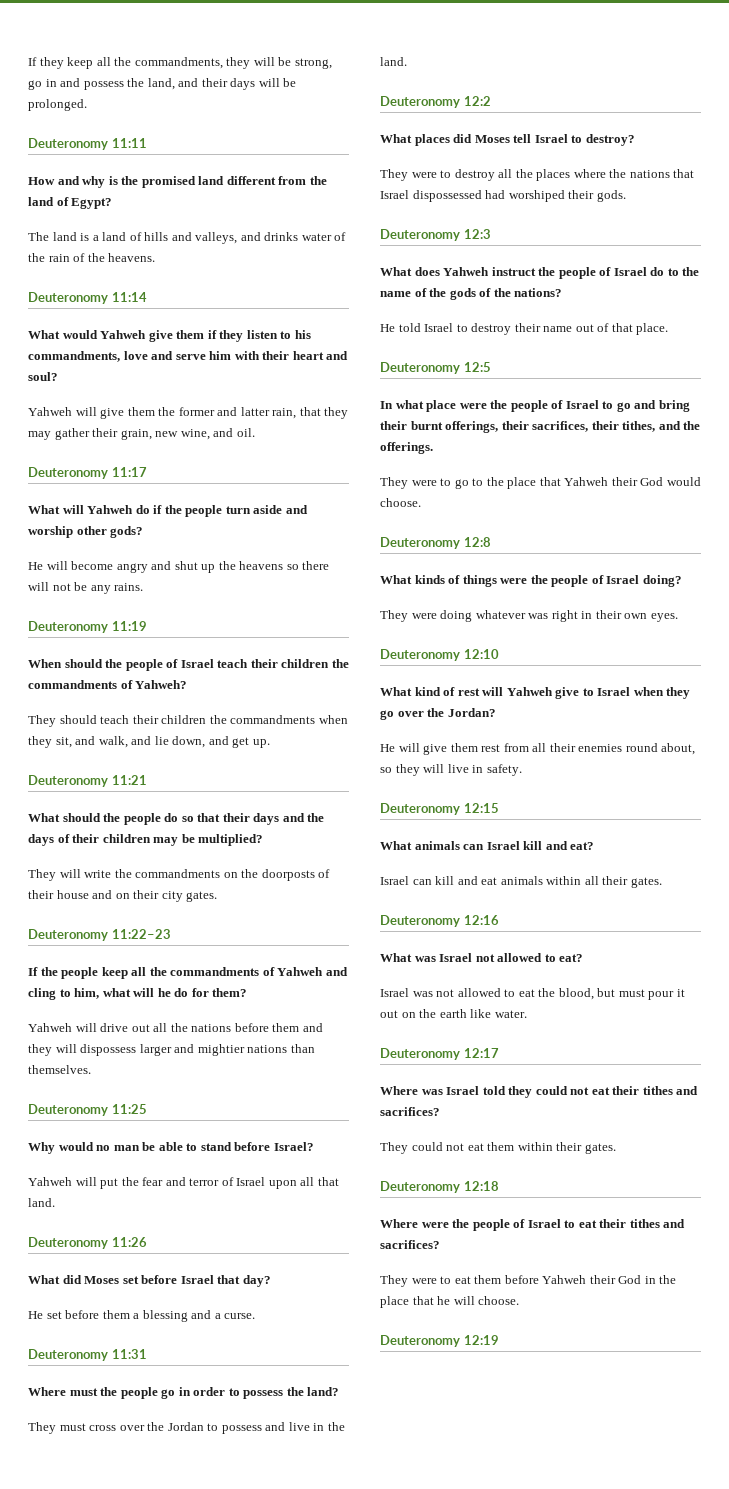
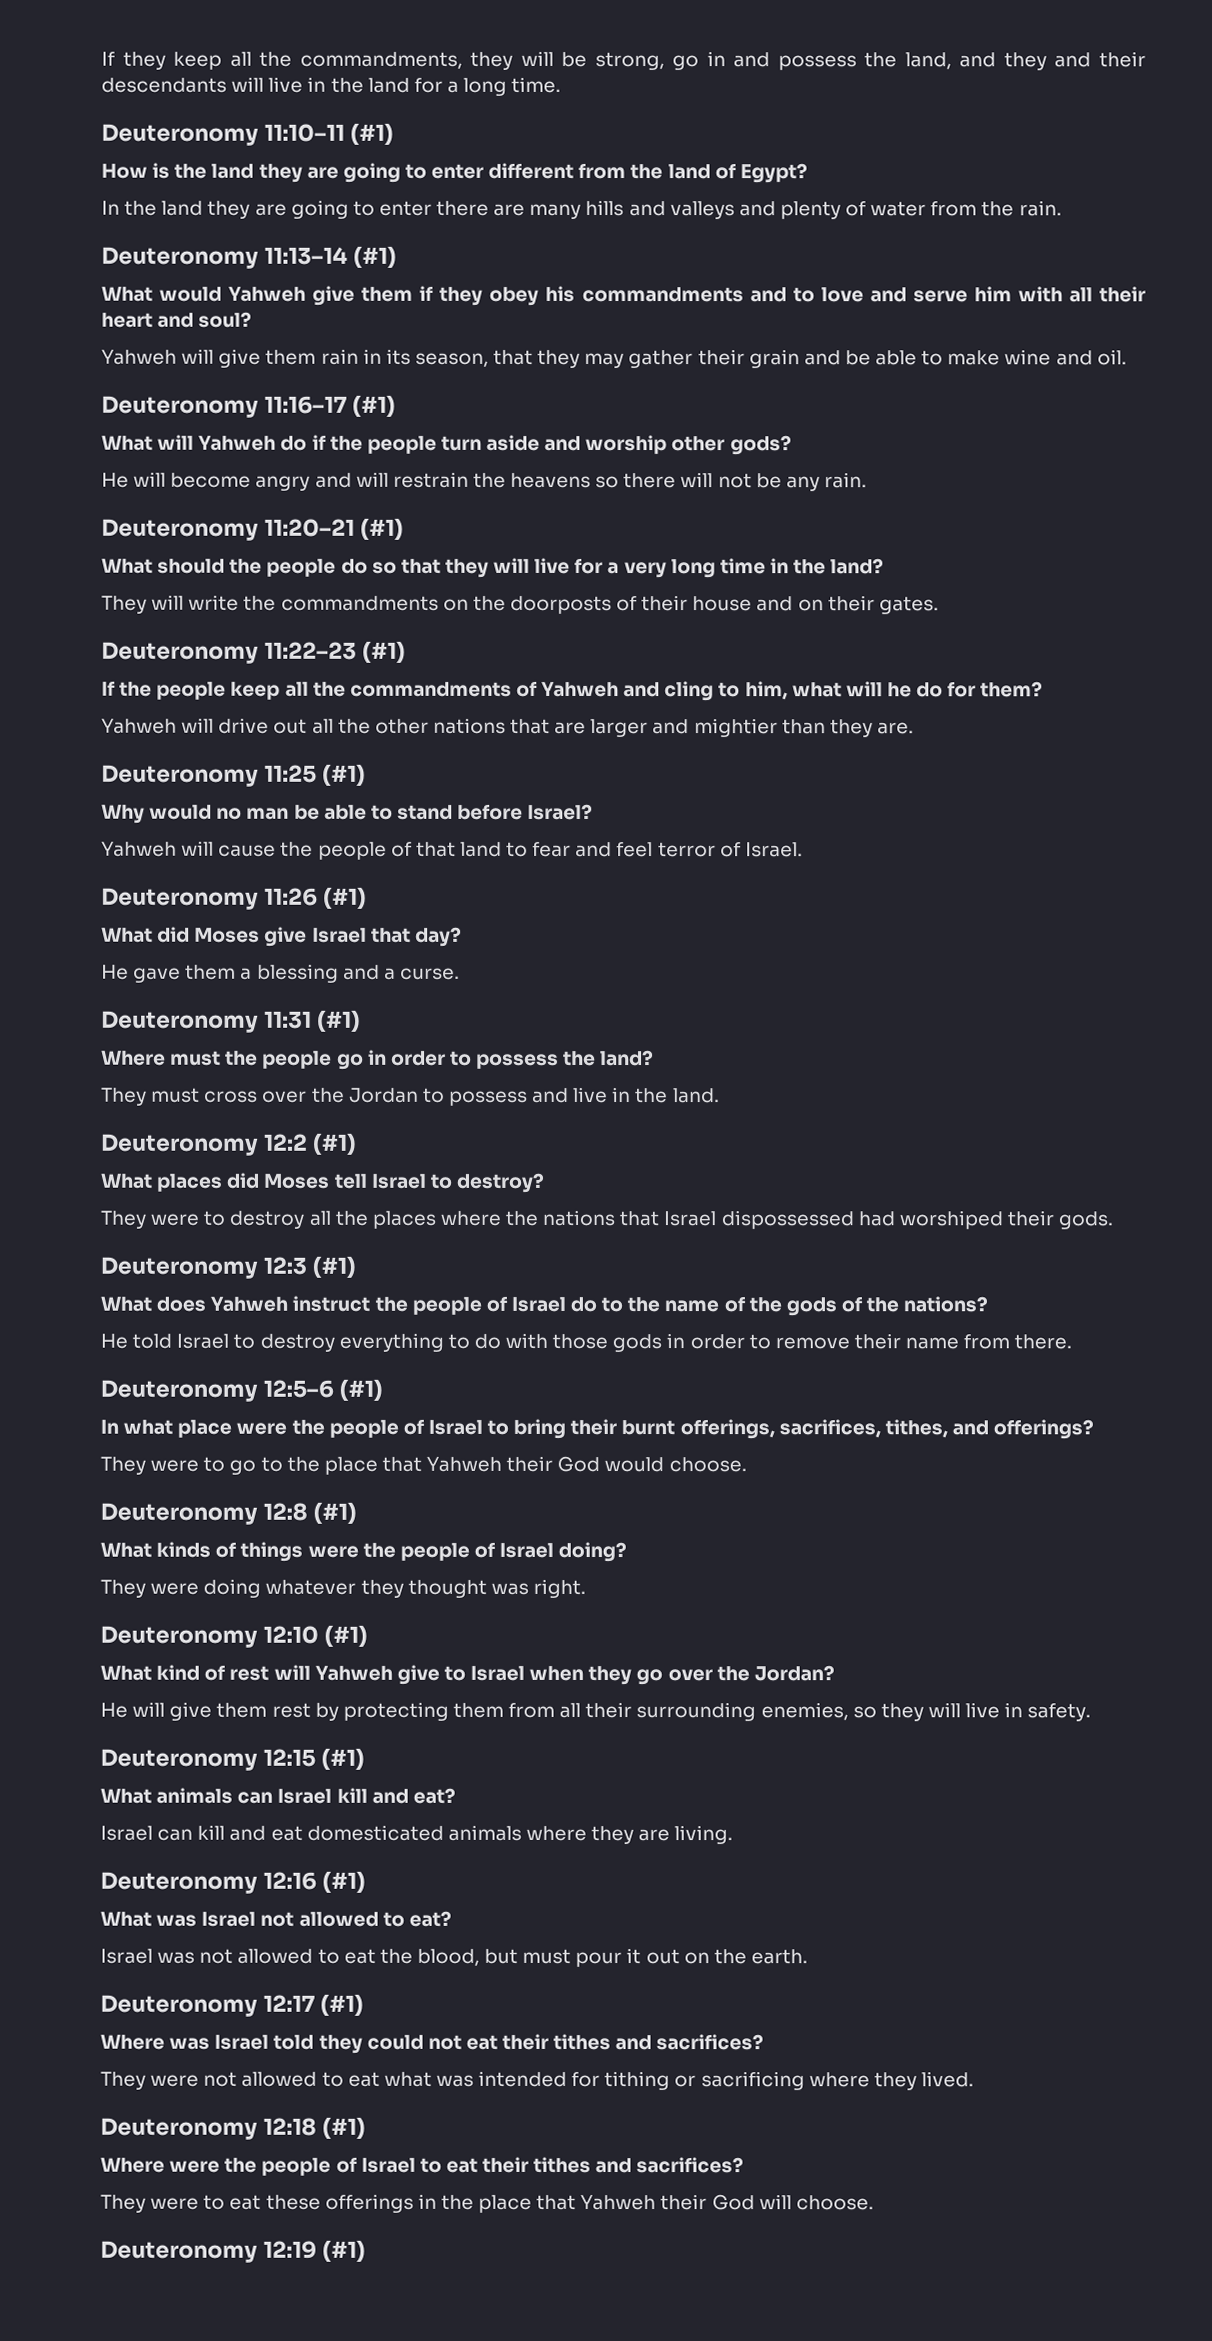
[201,78,297,90] [28,99,87,111] [28,138,147,150] their days will be prolonged. // Deuteronomy 11:11 -> [1003,51,1146,71] [101,76,562,96] [101,122,394,146] they and their descendants will live in the land for a long time. // Deuteronomy 11:10–11 (#1)
[57,176,225,188] and why is the promised land -> [152,162,485,183] is the land they are going to enter
[28,232,347,244] [28,253,156,262] [28,292,147,304] The land is a land of hills and valleys, and drinks water of the rain of the heavens. // Deuteronomy 11:14 -> [101,199,1062,220] [101,245,397,269] In the land they are going to enter there are many hills and valleys and plenty of water from the rain. // Deuteronomy 11:13–14 (#1)
[246,330,311,339] [28,351,120,362] listen to his commandments, -> [489,285,815,306] obey his commandments and to
(260, 355) none -> [1068,287,1093,303] all
[158,407,297,419] the former and latter rain, -> [320,348,489,367] rain in its season,
[120,429,210,440] grain, new wine, -> [748,349,1052,369] grain and be able to make wine
[111,467,147,477] 11:17 -> [263,394,396,418] 11:16–17 (#1)
[174,561,216,573] shut up -> [355,471,469,488] will restrain
[114,583,144,591] [28,621,147,633] [28,659,349,671] [28,680,188,689] [28,715,348,727] [28,736,270,748] [28,775,147,787] rains. // Deuteronomy 11:19 // When should the people of Israel teach their children the commandments of Yahweh? // They should teach their children the commandments when they sit, and walk, and lie down, and get up. // Deuteronomy 11:21 -> [823,472,867,489] [101,517,404,541] rain. // Deuteronomy 11:20–21 (#1)
[222,813,325,825] [28,834,264,846] their days and the days of their children may be multiplied? -> [444,557,885,579] they will live for a very long time in the land?
[161,891,183,902] city -> (875, 603) none
(171, 934) none -> [361,640,406,664] (#1)
[191,1023,323,1032] [28,1044,315,1056] [28,1065,91,1074] nations before them and they will dispossess larger and mightier nations than themselves. -> [374,717,914,738] other nations that are larger and mightier than they are.
(147, 1109) none -> [321,763,366,787] (#1)
[100,1177,139,1189] put the -> [218,841,529,860] cause the people of that land to
(186, 1181) none -> [616,842,654,858] feel
[236,1177,339,1189] [28,1198,55,1207] Israel upon all that land. -> [744,842,803,858] Israel.
(147, 1242) none -> [322,886,367,910] (#1)
[122,1275,178,1284] set before -> [264,926,308,947] give
[46,1310,100,1319] set before -> [133,967,182,983] gave
(147, 1354) none -> [316,1009,361,1033] (#1)
(491, 101) none -> [312,1132,357,1156] (#1)
(491, 234) none -> [311,1255,356,1279] (#1)
[514,323,669,335] [380,362,491,374] their name out of that place. // Deuteronomy 12:5 -> [338,1332,1073,1353] [100,1378,383,1402] everything to do with those gods in order to remove their name from there. // Deuteronomy 12:5–6 (#1)
[616,400,657,412] go and -> (510, 1427) none
[501,421,701,432] [380,442,433,454] their sacrifices, their tithes, and the offerings. -> [778,1419,1095,1440] sacrifices, tithes, and offerings?
(491, 542) none -> [312,1501,357,1525] (#1)
[528,610,678,622] was right in their own eyes. -> [360,1578,586,1598] they thought was right.
(499, 654) none -> [323,1624,368,1648] (#1)
[503,743,696,755] from all their enemies round about, -> [314,1701,849,1722] by protecting them from all their surrounding enemies,
(499, 808) none -> [320,1747,365,1771] (#1)
[500,876,662,888] animals within all their gates. -> [306,1824,734,1845] domesticated animals where they are living.
(499, 920) none -> [321,1870,366,1894] (#1)
[439,1009,527,1018] earth like water. -> [750,1949,808,1965] earth.
(499, 1053) none -> [319,1993,364,2017] (#1)
[411,1142,616,1154] could not eat them within their gates. -> [150,2070,974,2091] were not allowed to eat what was intended for tithing or sacrificing where they lived.
(499, 1186) none -> [321,2116,366,2140] (#1)
[474,1275,642,1284] them before Yahweh their God -> [265,2193,414,2213] these offerings
[437,1296,451,1305] he -> [580,2194,755,2211] Yahweh their God
(499, 1340) none -> [321,2239,366,2263] (#1)

